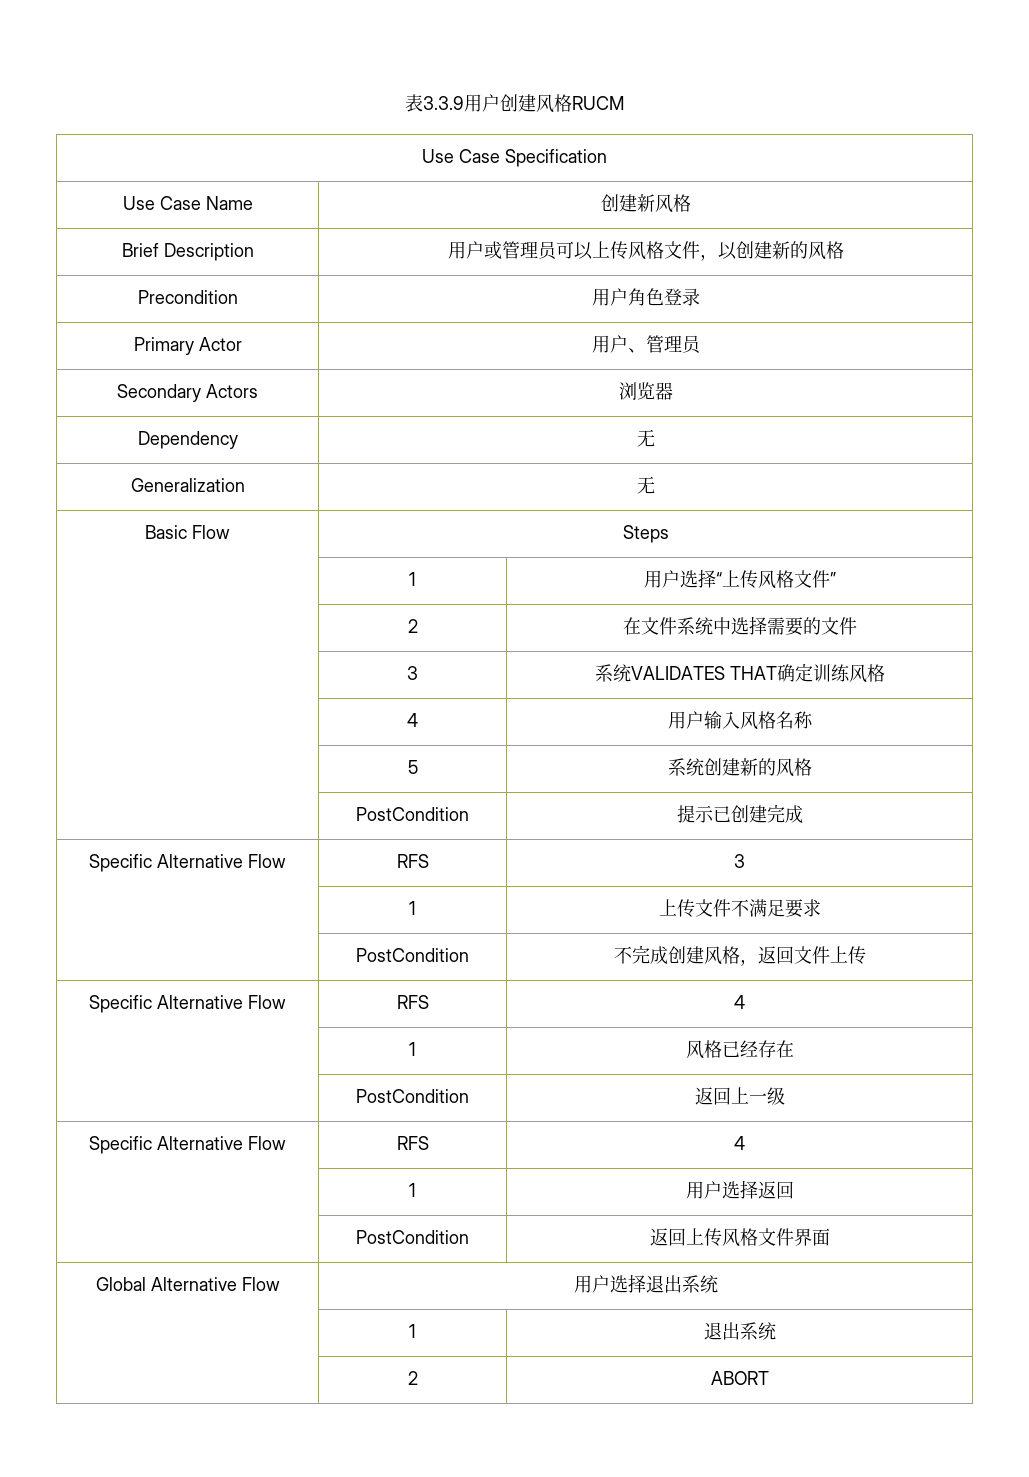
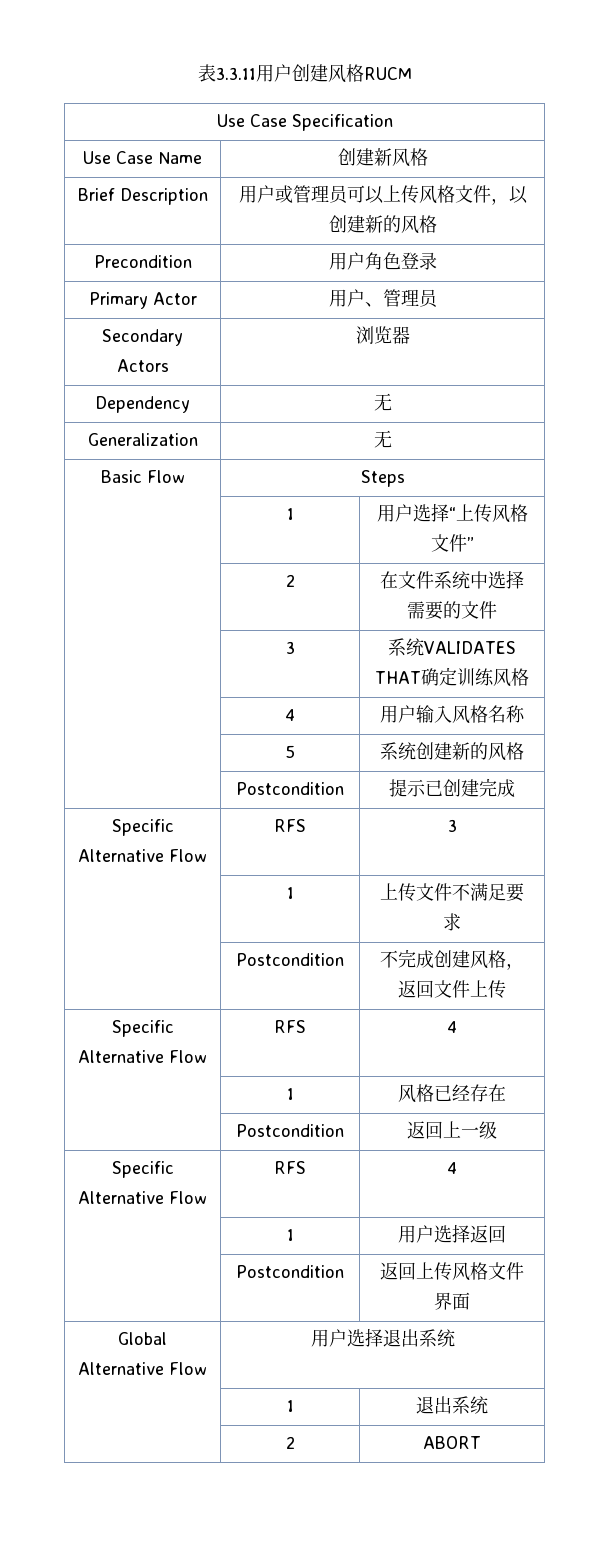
[423,96,464,110] 3.3.9 -> [215,67,256,80] 3.3.11
[356,807,469,821] PostCondition -> [236,782,344,795] Postcondition
[356,948,469,962] PostCondition -> [236,953,344,966] Postcondition
[356,1089,469,1103] PostCondition -> [236,1124,344,1137] Postcondition
[356,1230,469,1244] PostCondition -> [236,1265,344,1278] Postcondition

